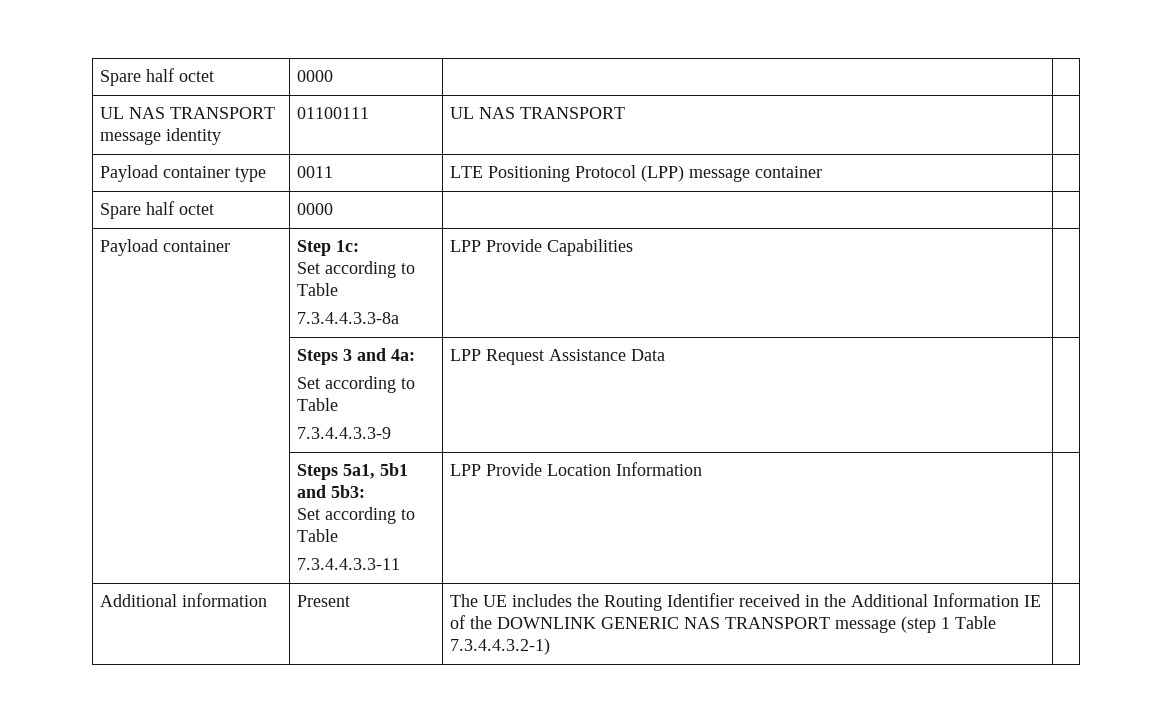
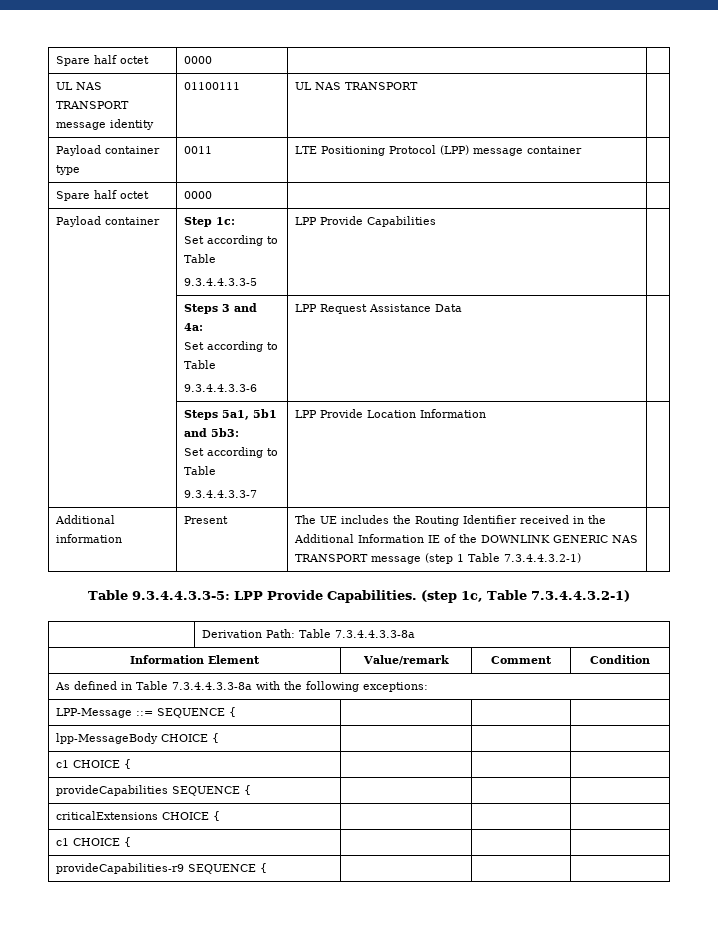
[297,312,400,324] 7.3.4.4.3.3-8a -> [184,278,258,286] 9.3.4.4.3.3-5
[297,427,392,439] 7.3.4.4.3.3-9 -> [184,384,258,392] 9.3.4.4.3.3-6
[297,558,401,570] 7.3.4.4.3.3-11 -> [184,490,258,498] 9.3.4.4.3.3-7
(551, 646) none -> [88,590,630,603] [202,629,416,638] [130,655,260,664] [362,655,449,665] [491,656,552,664] [590,655,650,664] [55,681,429,692] [56,707,237,718] [56,733,220,744] [56,759,132,769] [56,785,252,796] [56,811,221,821] [56,837,132,847] [56,863,268,874] // Table 9.3.4.4.3.3-5: LPP Provide Capabilities. (step 1c, Table 7.3.4.4.3.2-1) // | Derivation Path: Table 7.3.4.4.3.3-8a // Information Element | Value/remark | Comment | Condition // As defined in Table 7.3.4.4.3.3-8a with the following exceptions: // LPP-Message ::= SEQUENCE { | | | // lpp-MessageBody CHOICE { | | | // c1 CHOICE { | | | // provideCapabilities SEQUENCE { | | | // criticalExtensions CHOICE { | | | // c1 CHOICE { | | | // provideCapabilities-r9 SEQUENCE { | | |

